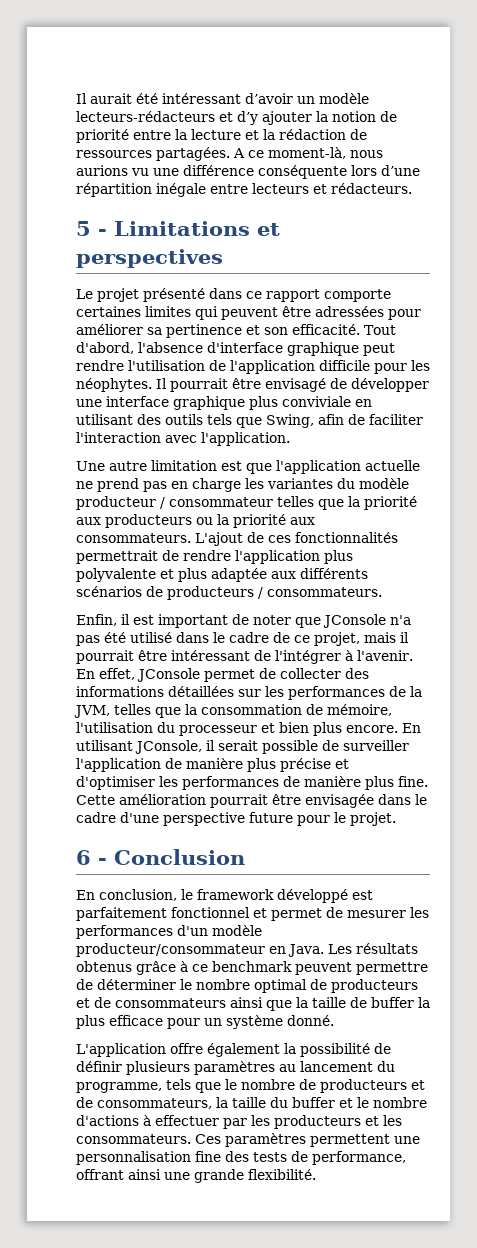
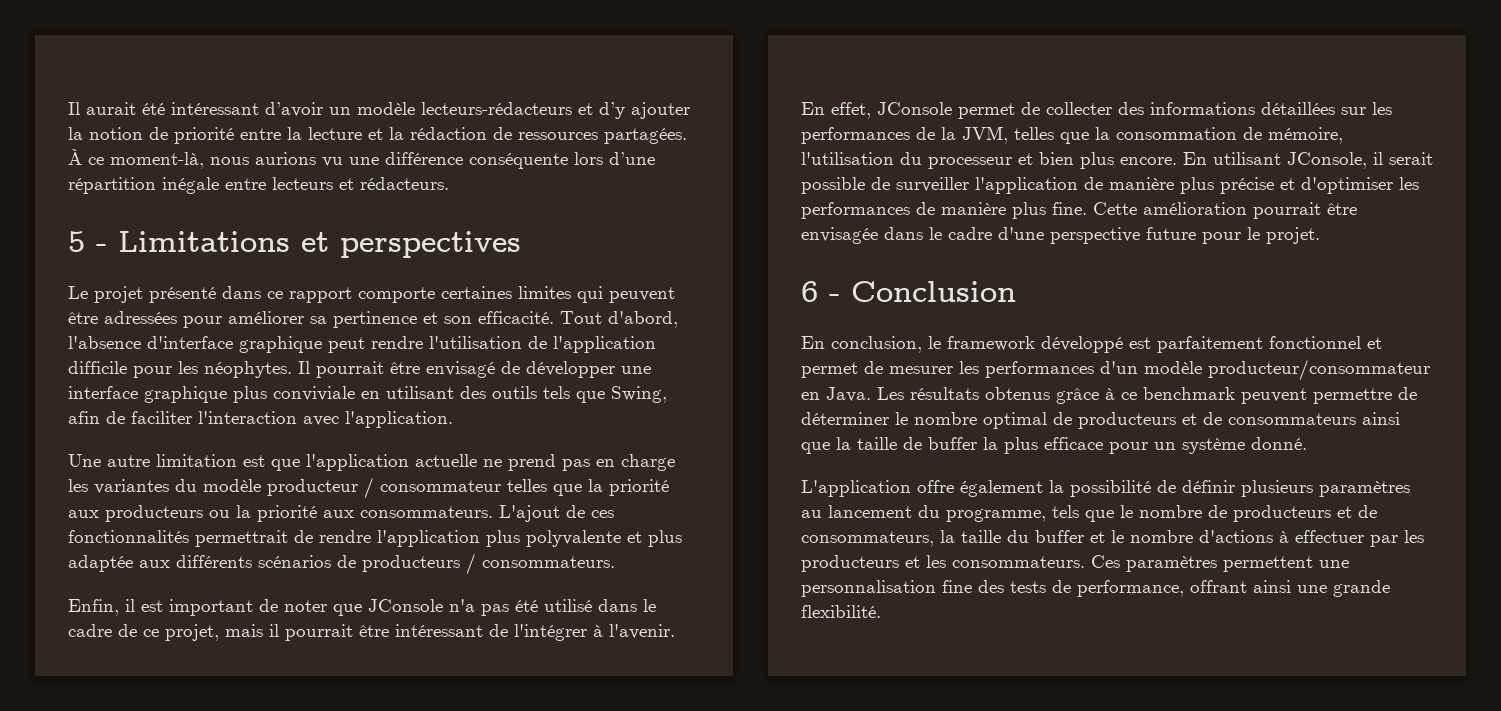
[233,148,245,158] A -> [68,149,82,165] À

